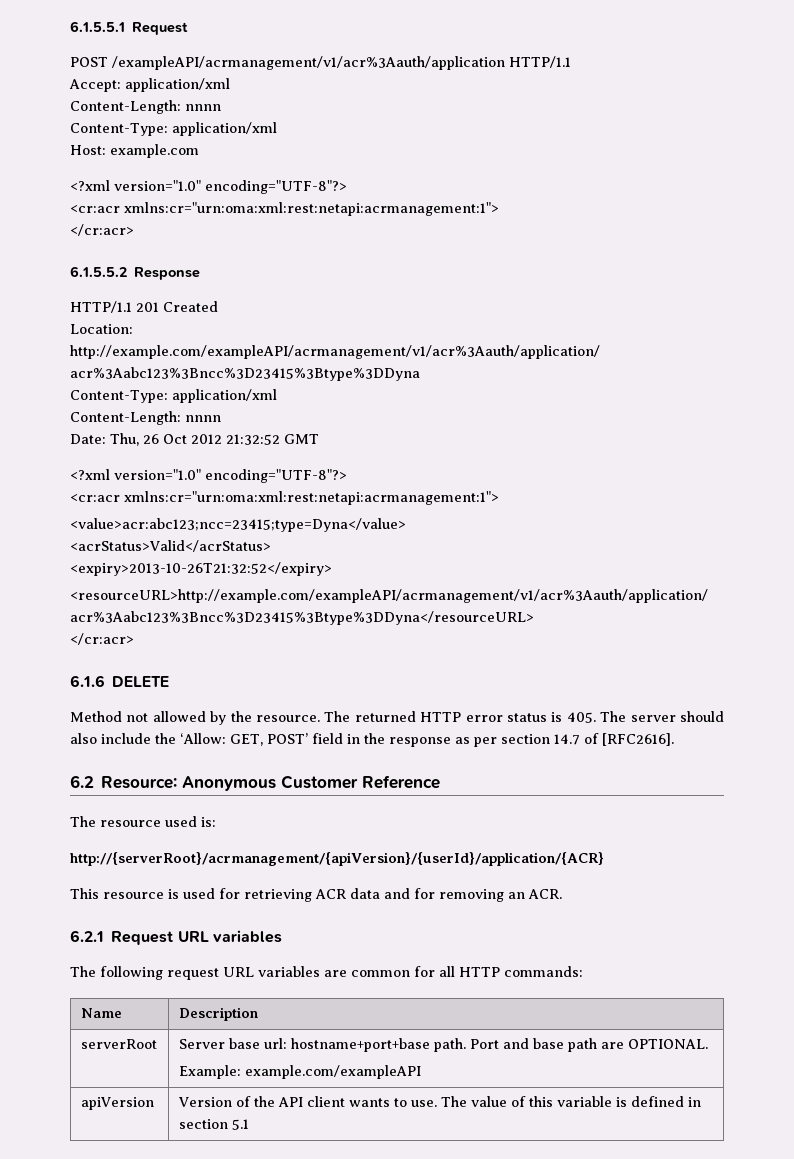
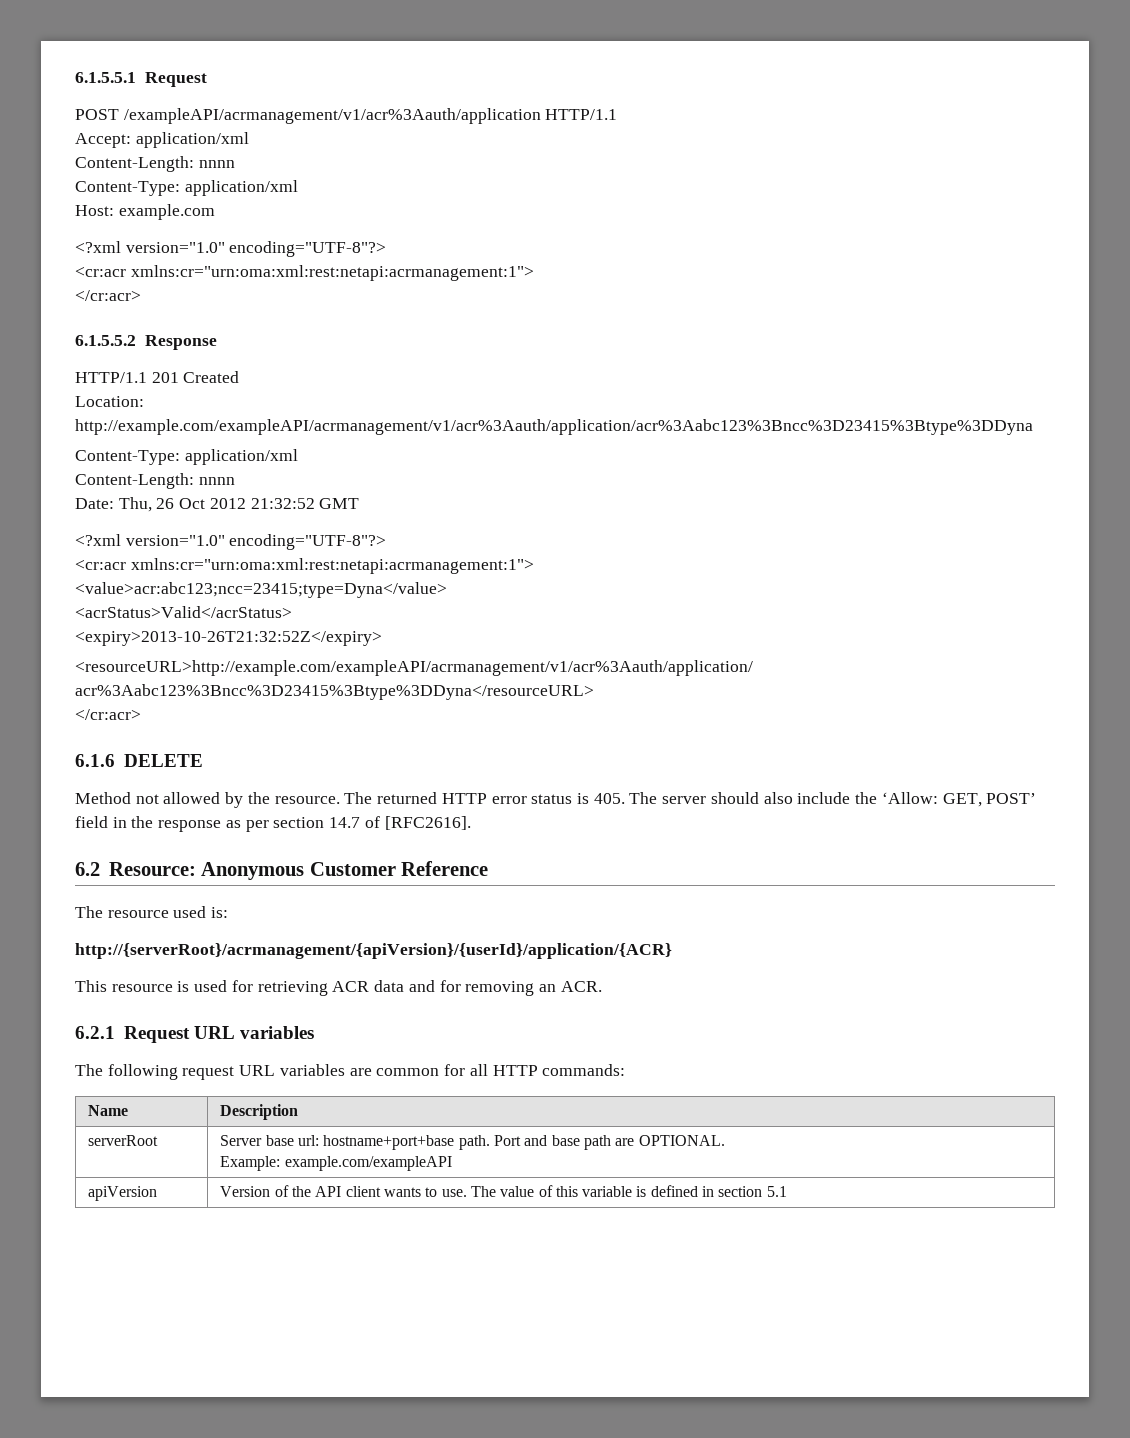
[70,562,332,576] <expiry>2013-10-26T21:32:52</expiry> -> [75,631,382,646] <expiry>2013-10-26T21:32:52Z</expiry>

